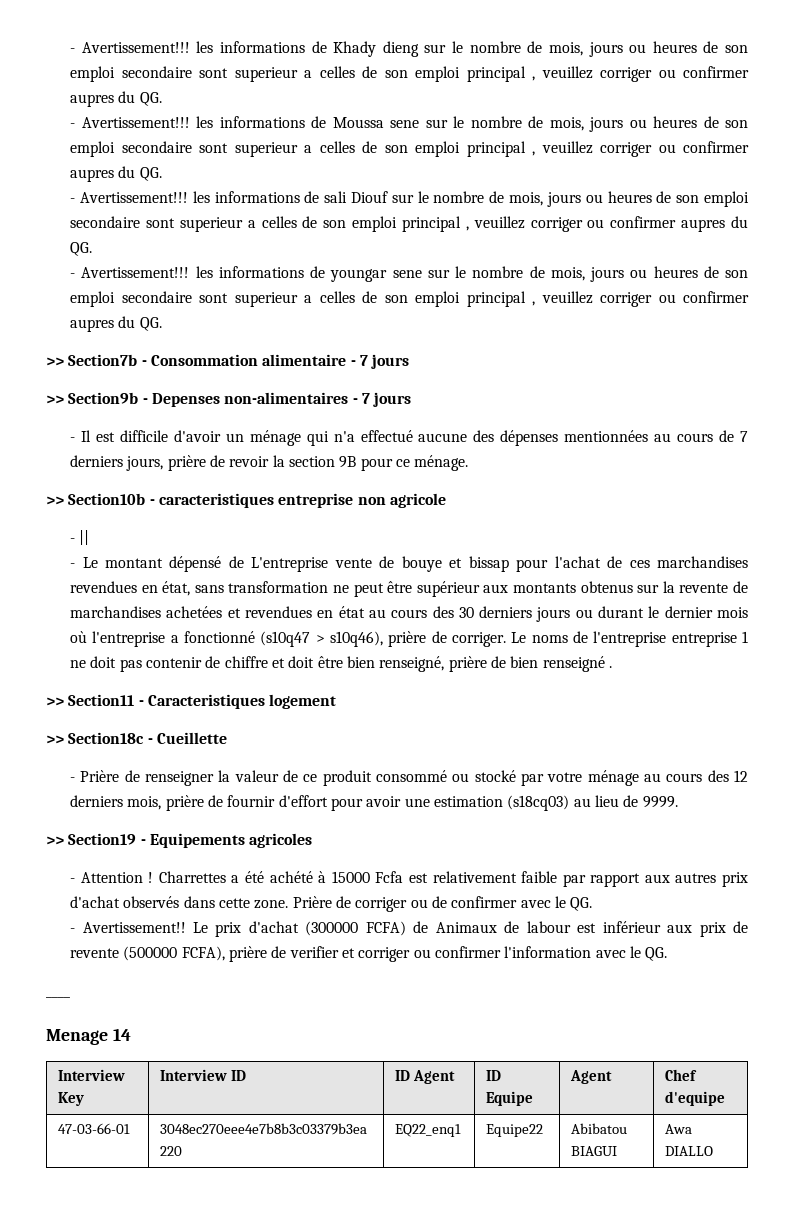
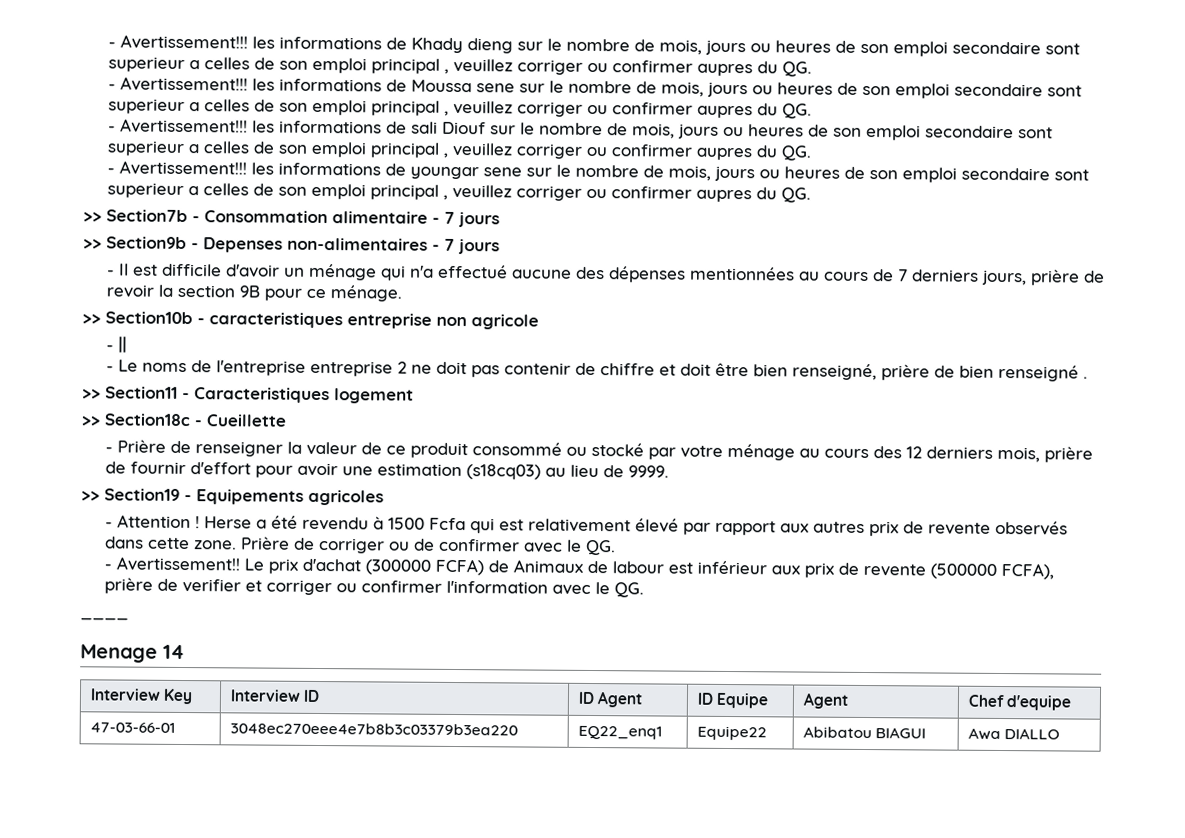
[105,556,749,572] [70,581,749,597] [70,606,748,622] [70,631,527,647] montant dépensé de L'entreprise vente de bouye et bissap pour l'achat de ces marchandises revendues en état, sans transformation ne peut être supérieur aux montants obtenus sur la revente de marchandises achetées et revendues en état au cours des 30 derniers jours ou durant le dernier mois où l'entreprise a fonctionné (s10q47 > s10q46), prière de corriger. Le -> (138, 365) none
[742,631,749,643] 1 -> [396,361,407,374] 2
[158,871,226,883] Charrettes -> [203,516,252,529] Herse
[269,871,404,883] achété à 15000 Fcfa -> [301,516,495,534] revendu à 1500 Fcfa qui
[521,871,558,883] faible -> [634,518,679,533] élevé
[70,896,121,908] d'achat -> [902,521,991,535] de revente

